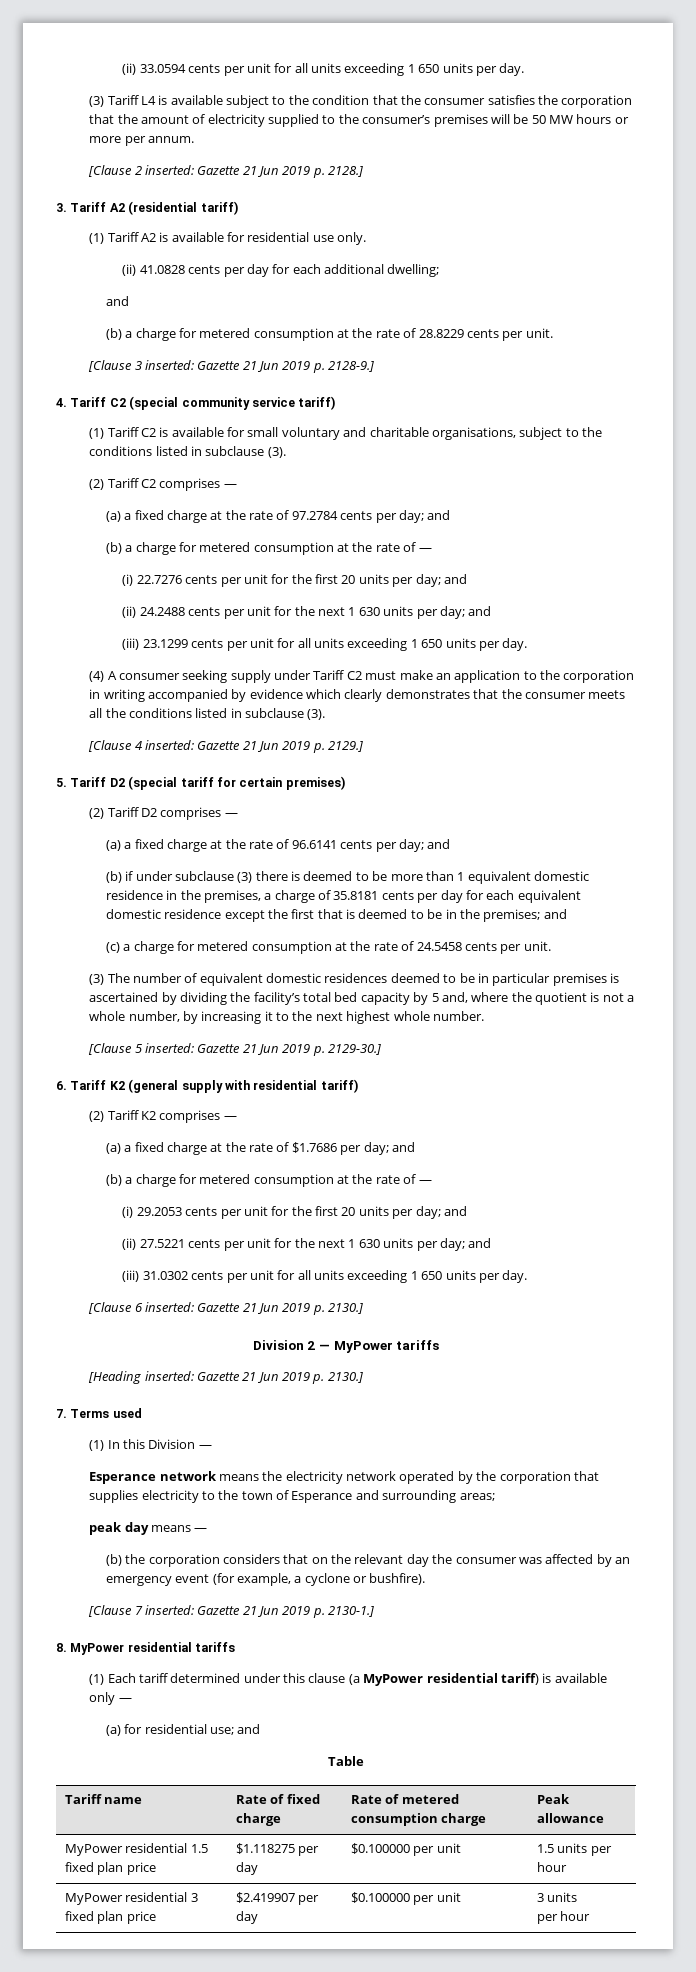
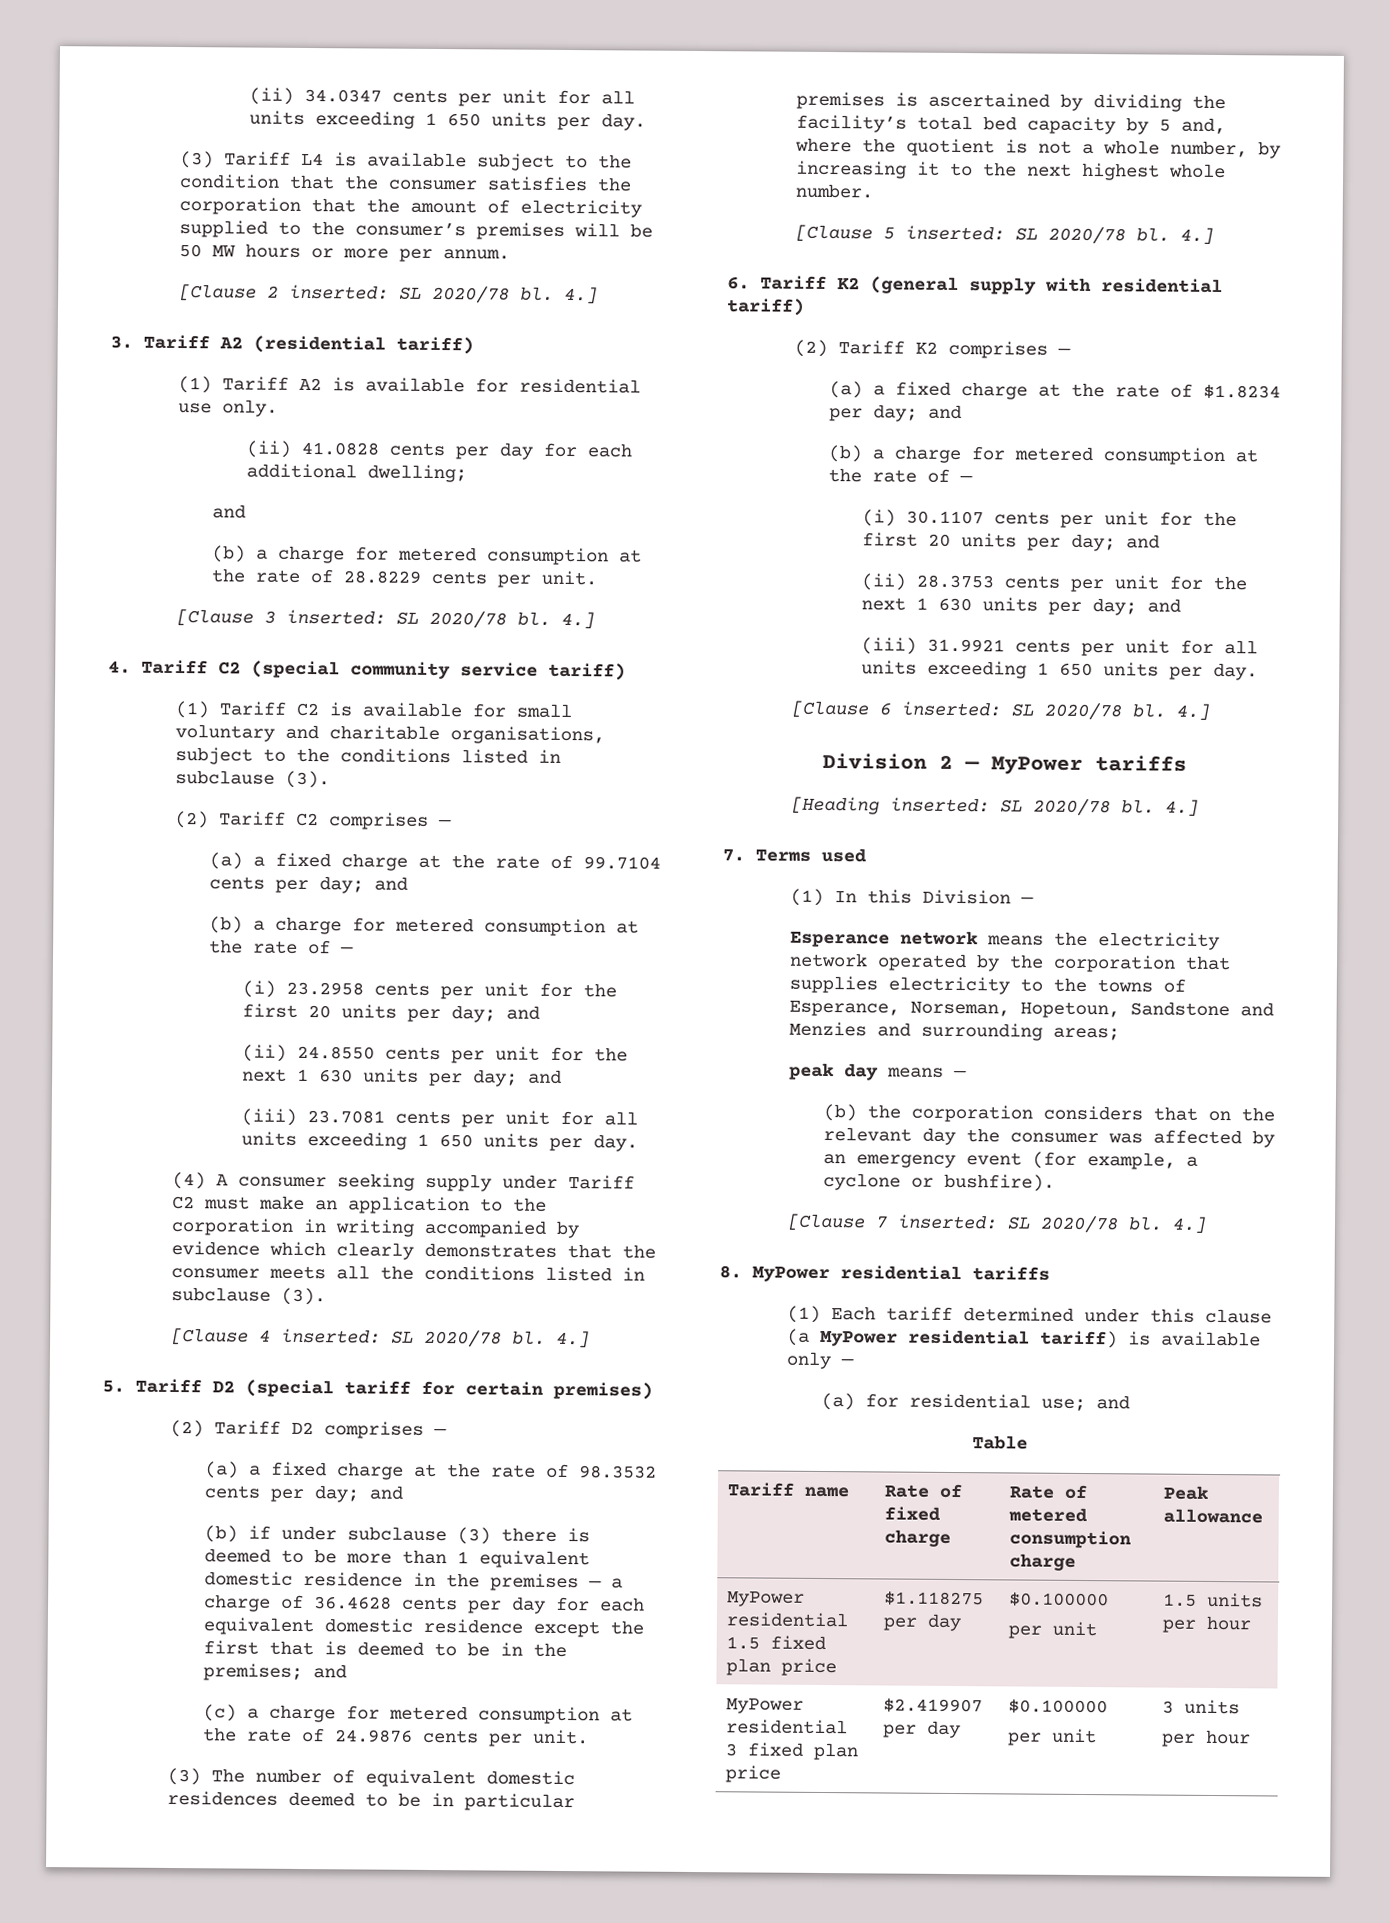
[122,63,186,75] (ii) 33.0594 -> [248,87,382,105] (ii) 34.0347
[197,166,364,178] Gazette 21 Jun 2019 p. 2128.] -> [399,285,599,305] SL 2020/78 bl. 4.]
[197,361,375,373] Gazette 21 Jun 2019 p. 2128-9.] -> [396,610,596,630] SL 2020/78 bl. 4.]
[291,511,338,520] 97.2784 -> [582,856,661,870] 99.7104
[136,575,182,584] 22.7276 -> [285,981,364,996] 23.2958
[139,607,185,616] 24.2488 -> [296,1045,375,1060] 24.8550
[142,639,188,648] 23.1299 -> [306,1110,385,1124] 23.7081
[197,741,364,753] Gazette 21 Jun 2019 p. 2129.] -> [391,1329,591,1349] SL 2020/78 bl. 4.]
[291,840,337,849] 96.6141 -> [578,1465,657,1479] 98.3532
[203,890,261,903] premises, -> [489,1573,602,1592] premises —
[333,891,379,900] 35.8181 -> [313,1596,392,1610] 36.4628
[416,942,462,951] 24.5458 -> [333,1729,413,1743] 24.9876
[197,1044,382,1056] Gazette 21 Jun 2019 p. 2129-30.] -> [1015,226,1215,245] SL 2020/78 bl. 4.]
[291,1142,337,1153] $1.7686 -> [1202,383,1281,400] $1.8234
[136,1207,182,1216] 29.2053 -> [905,510,984,525] 30.1107
[139,1239,185,1248] 27.5221 -> [915,574,994,589] 28.3753
[142,1271,188,1280] 31.0302 -> [926,638,1005,653] 31.9921
[197,1303,364,1315] Gazette 21 Jun 2019 p. 2130.] -> [1011,702,1211,721] SL 2020/78 bl. 4.]
[196,1372,363,1384] Gazette 21 Jun 2019 p. 2130.] -> [1000,798,1200,817] SL 2020/78 bl. 4.]
[241,1490,353,1503] town of Esperance -> [1097,978,1187,993] [789,1000,1275,1019] [789,1021,868,1037] towns of Esperance, Norseman, Hopetoun, Sandstone and Menzies
[197,1606,375,1618] Gazette 21 Jun 2019 p. 2130-1.] -> [1007,1215,1208,1234] SL 2020/78 bl. 4.]
(411, 1848) none -> (1109, 1599) //
(411, 1897) none -> (1108, 1706) //

